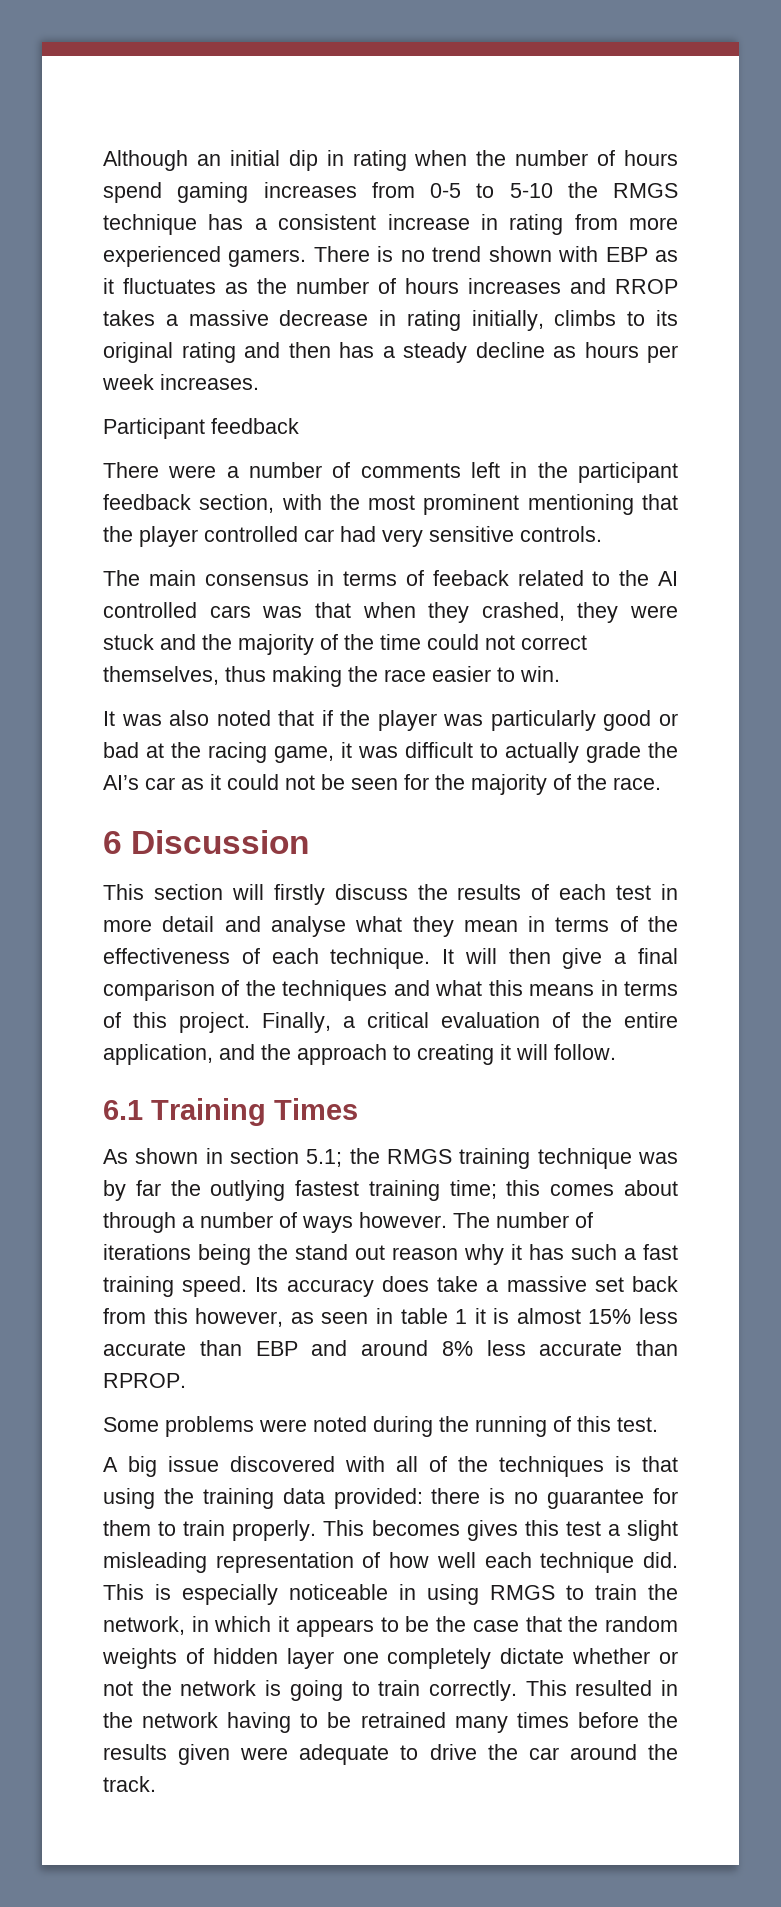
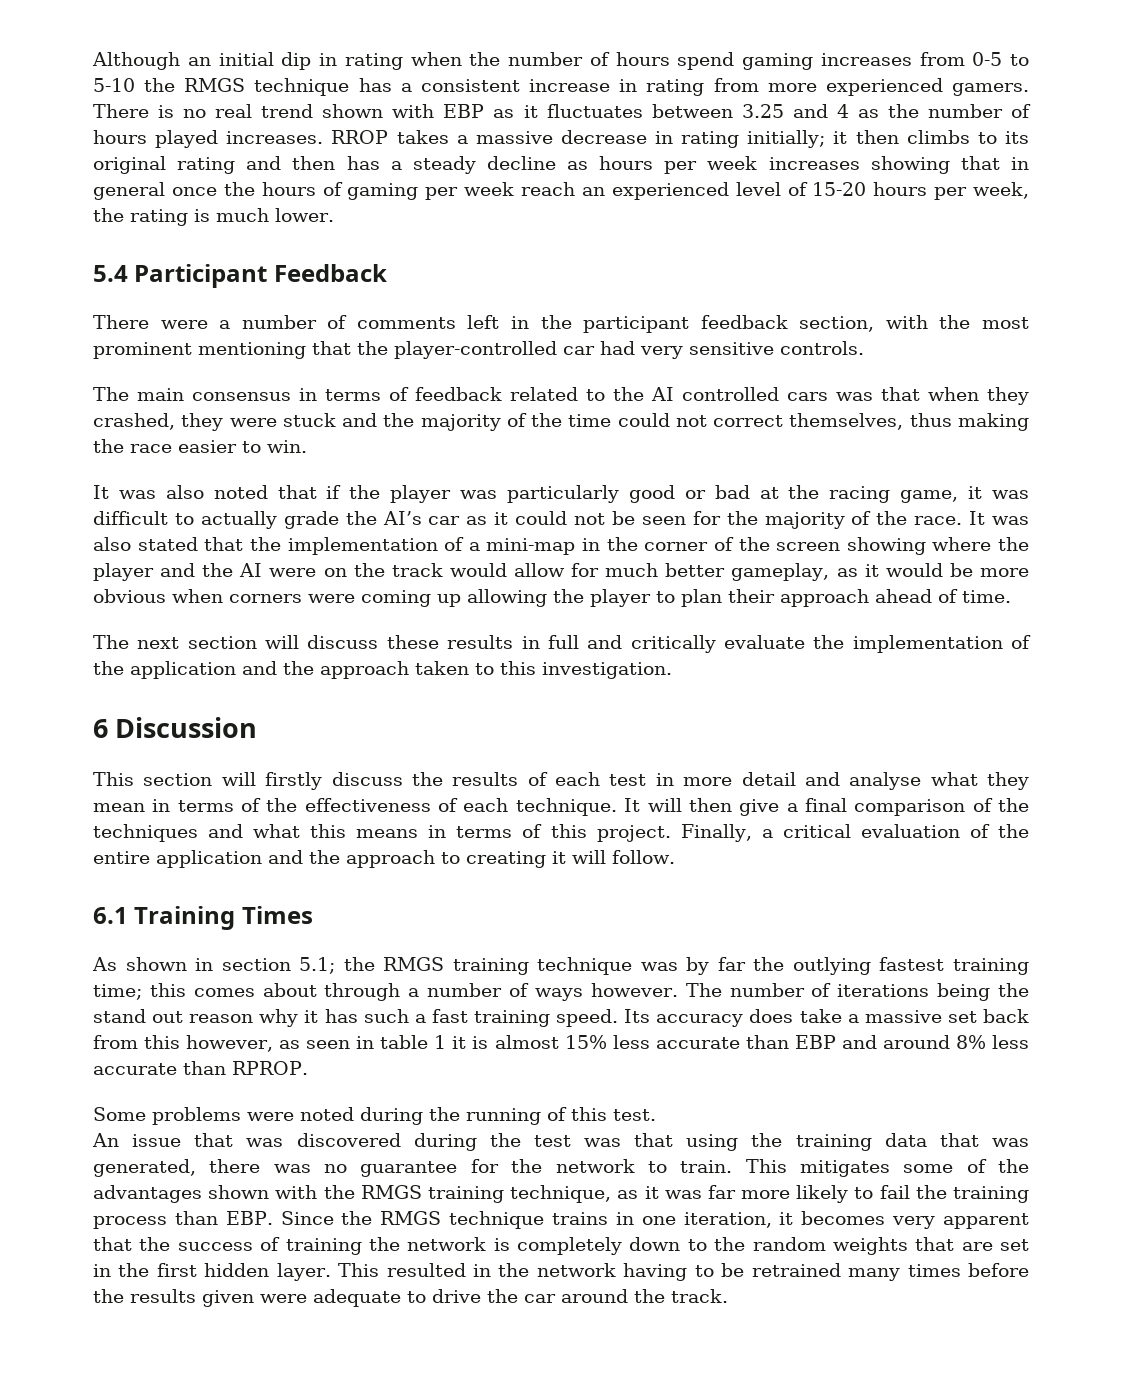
(425, 256) none -> [215,104,253,118] real
(216, 286) none -> [651,104,849,118] between 3.25 and 4
[468,278,606,294] increases and -> [155,130,324,148] played increases.
[471,310,544,331] initially, -> [747,130,899,148] initially; it then
[160,374,259,390] [103,418,299,439] increases. // Participant feedback -> [768,156,1029,174] [93,182,1029,200] [93,208,334,226] [93,264,387,288] increases showing that in general once the hours of gaming per week reach an experienced level of 15-20 hours per week, the rating is much lower. // 5.4 Participant Feedback
[139,526,298,547] player controlled -> [394,341,557,359] player-controlled
[432,570,509,586] feeback -> [415,387,502,401] feedback
(661, 783) none -> [969,511,1029,525] [93,537,1029,555] [93,563,1029,581] [93,589,1011,607] [93,635,1031,653] [93,661,672,679] It was also stated that the implementation of a mini-map in the corner of the screen showing where the player and the AI were on the track would allow for much better gameplay, as it would be more obvious when corners were coming up allowing the player to plan their approach ahead of time. // The next section will discuss these results in full and critically evaluate the implementation of the application and the approach taken to this investigation.
[103,1044,213,1065] application, -> [156,850,262,868] application
[103,1456,631,1477] A big issue discovered with all of the techniques is -> [92,1133,622,1151] An issue that was discovered during the test was
[333,1488,679,1509] [103,1520,679,1541] [103,1552,678,1573] [103,1584,678,1605] [103,1616,679,1637] [102,1648,678,1669] [103,1680,517,1701] provided: there is no guarantee for them to train properly. This becomes gives this test a slight misleading representation of how well each technique did. This is especially noticeable in using RMGS to train the network, in which it appears to be the case that the random weights of hidden layer one completely dictate whether or not the network is going to train correctly. -> [939,1133,1029,1147] [93,1159,1030,1177] [93,1185,1029,1203] [93,1211,1029,1229] [93,1237,1029,1255] [93,1263,331,1281] that was generated, there was no guarantee for the network to train. This mitigates some of the advantages shown with the RMGS training technique, as it was far more likely to fail the training process than EBP. Since the RMGS technique trains in one iteration, it becomes very apparent that the success of training the network is completely down to the random weights that are set in the first hidden layer.

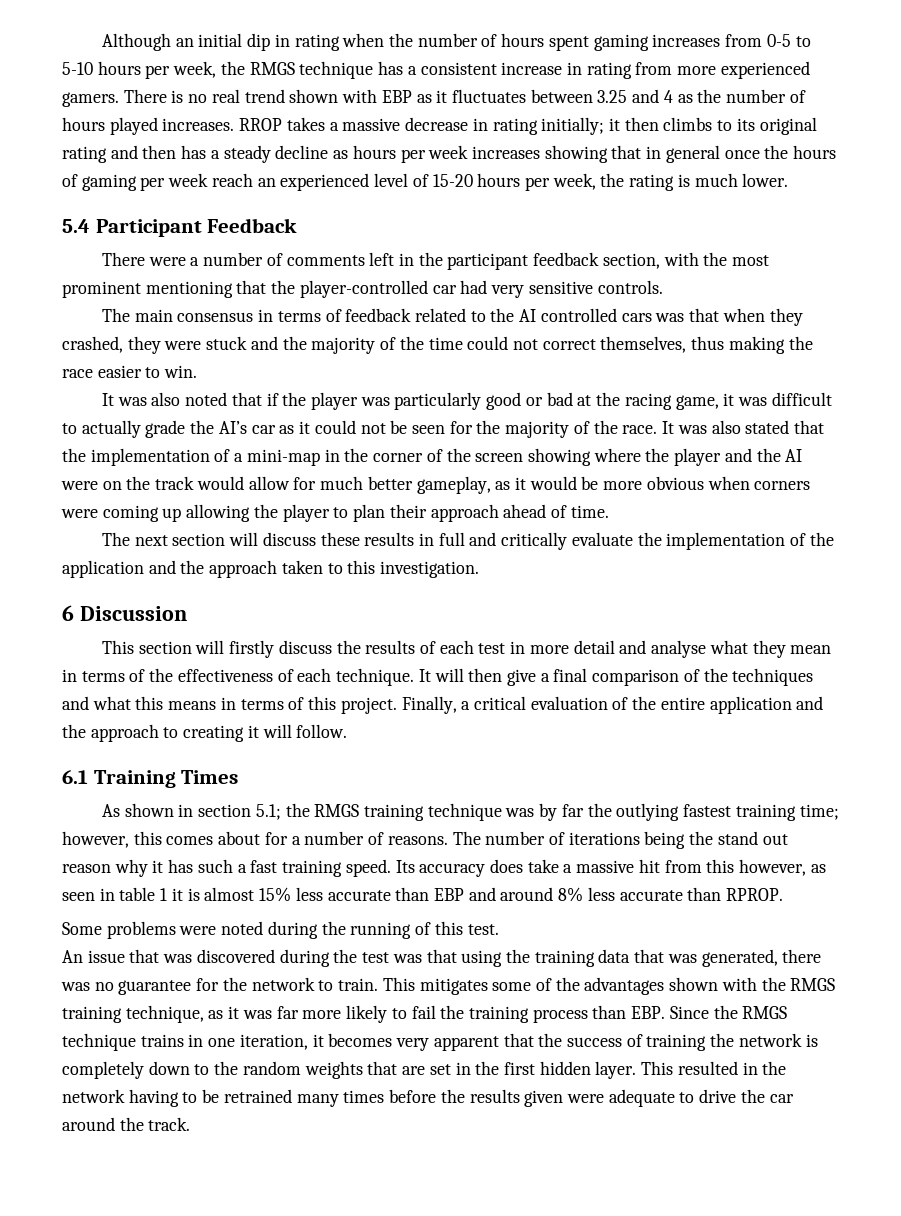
[677,52,735,70] spend -> [548,36,589,51] spent
(135, 85) none -> [97,61,217,79] hours per week,
(142, 992) none -> [62,831,129,848] however,
[324,983,678,1001] through a number of ways however. -> [264,831,448,845] for a number of reasons.
[947,1009,1029,1023] set back -> [638,859,660,873] hit

